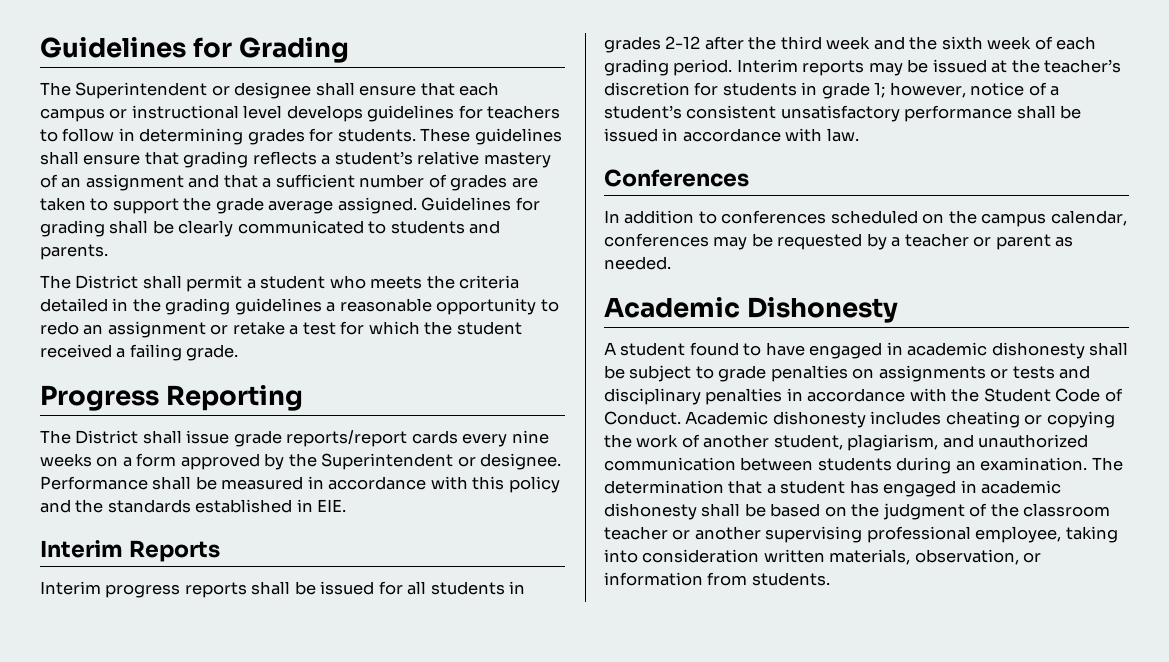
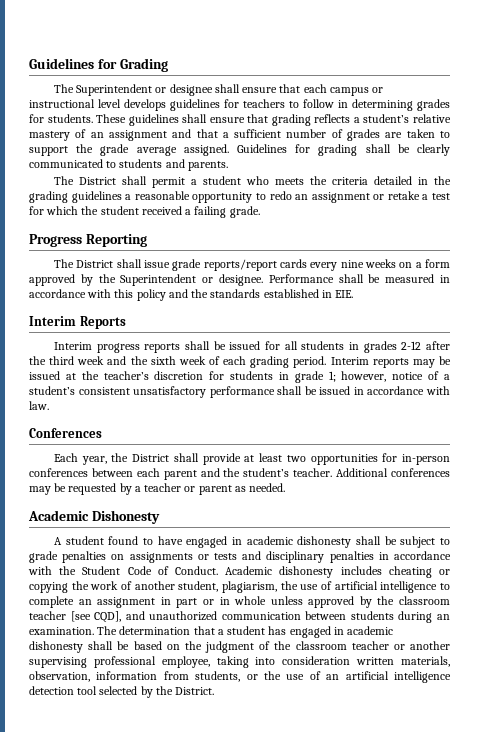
[604,210,1127,227] In addition to conferences scheduled on the campus calendar, -> [53,453,451,465] [29,468,389,480] Each year, the District shall provide at least two opportunities for in-person conferences between each parent and the student’s teacher. Additional
(939, 442) none -> [280,581,451,593] [29,596,450,608] [29,611,122,623] the use of artificial intelligence to complete an assignment in part or in whole unless approved by the classroom teacher [see CQD],
[1023,552,1042,563] or -> (90, 676) none
[751,572,830,586] students. -> [195,671,451,683] [29,686,215,698] students, or the use of an artificial intelligence detection tool selected by the District.

